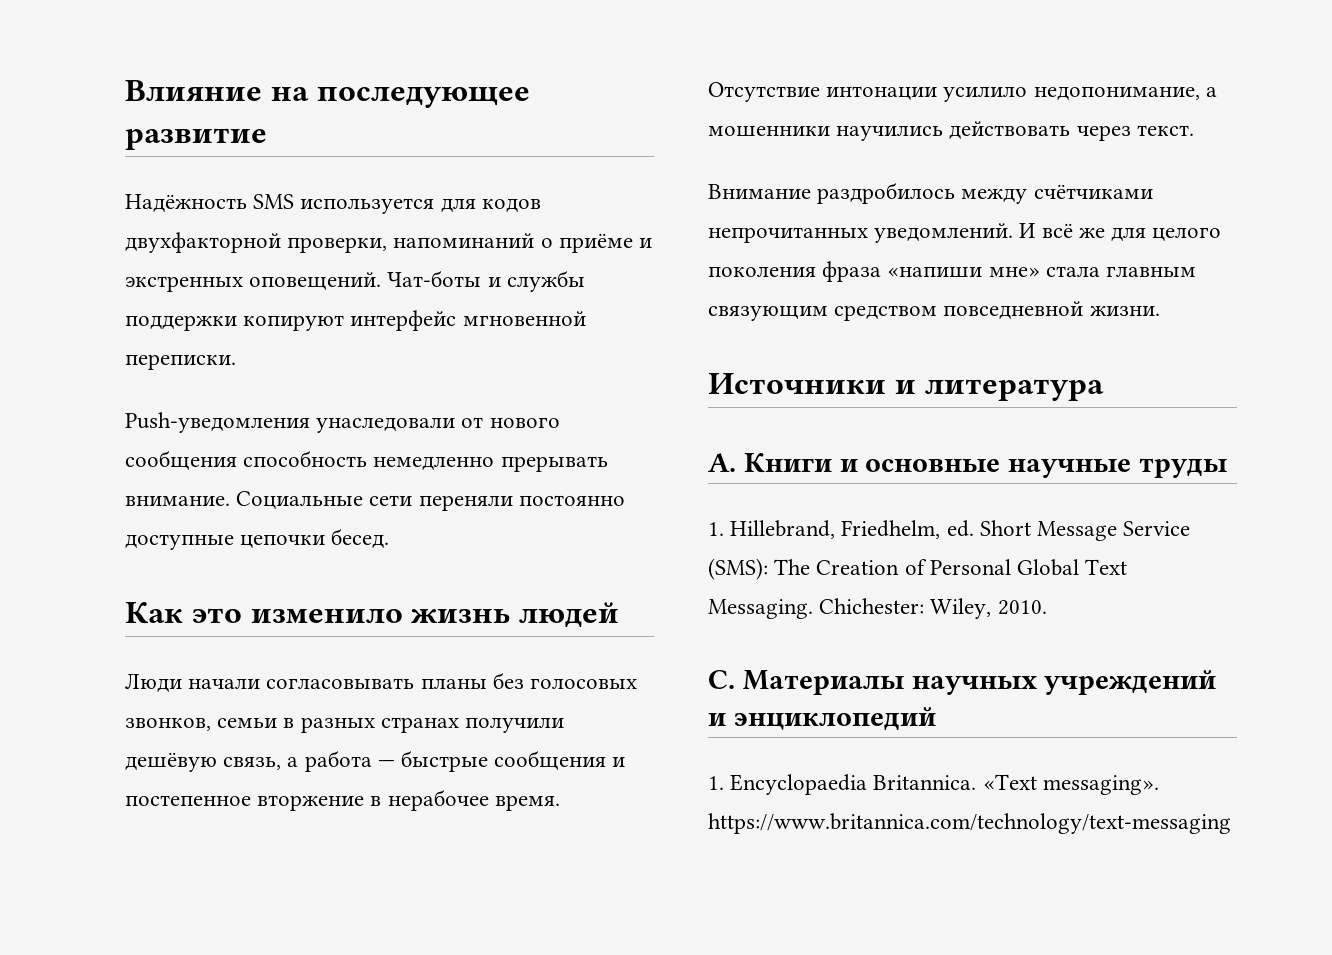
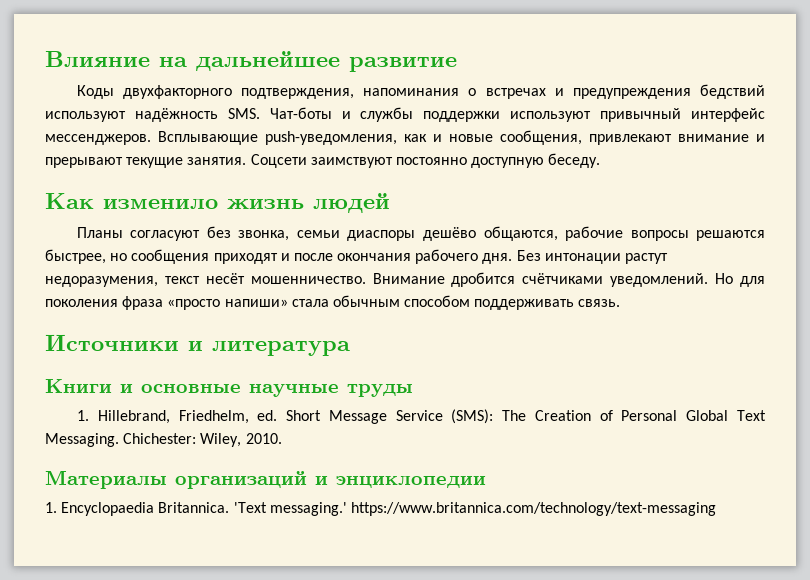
[316,86,530,108] последующее -> [196,51,340,71] дальнейшее
[125,194,541,214] [125,232,653,253] [125,270,585,292] [125,310,586,331] [125,354,236,370] [125,412,560,433] [125,450,608,472] [125,491,625,511] [125,528,390,550] Надёжность SMS используется для кодов двухфакторной проверки, напоминаний о приёме и экстренных оповещений. Чат-боты и службы поддержки копируют интерфейс мгновенной переписки. // Push-уведомления унаследовали от нового сообщения способность немедленно прерывать внимание. Социальные сети переняли постоянно доступные цепочки бесед. -> [76,84,765,99] [45,107,766,122] [45,130,765,145] [45,153,601,168] Коды двухфакторного подтверждения, напоминания о встречах и предупреждения бедствий используют надёжность SMS. Чат-боты и службы поддержки используют привычный интерфейс мессенджеров. Всплывающие push-уведомления, как и новые сообщения, привлекают внимание и прерывают текущие занятия. Соцсети заимствуют постоянно доступную беседу.
[191,608,242,623] это -> (94, 201) none
[125,672,638,693] [125,717,565,733] [125,750,626,772] [125,789,560,811] [708,82,1217,102] [708,121,1194,141] [708,182,1153,204] [708,223,1222,243] [708,261,1197,282] [708,301,1160,321] Люди начали согласовывать планы без голосовых звонков, семьи в разных странах получили дешёвую связь, а работа — быстрые сообщения и постепенное вторжение в нерабочее время. Отсутствие интонации усилило недопонимание, а мошенники научились действовать через текст. // Внимание раздробилось между счётчиками непрочитанных уведомлений. И всё же для целого поколения фраза «напиши мне» стала главным связующим средством повседневной жизни. -> [76,226,765,241] [45,249,669,264] [45,272,766,287] [45,295,621,310] Планы согласуют без звонка, семьи диаспоры дешёво общаются, рабочие вопросы решаются быстрее, но сообщения приходят и после окончания рабочего дня. Без интонации растут недоразумения, текст несёт мошенничество. Внимание дробится счётчиками уведомлений. Но для поколения фраза «просто напиши» стала обычным способом поддерживать связь.
[708,453,736,472] A. -> (350, 348) none
[708,670,1217,695] [708,707,936,731] C. Материалы научных учреждений и энциклопедий -> [45,470,486,489] Материалы организаций и энциклопедии
[982,774,1159,795] «Text messaging». -> [233,502,347,516] 'Text messaging.'

